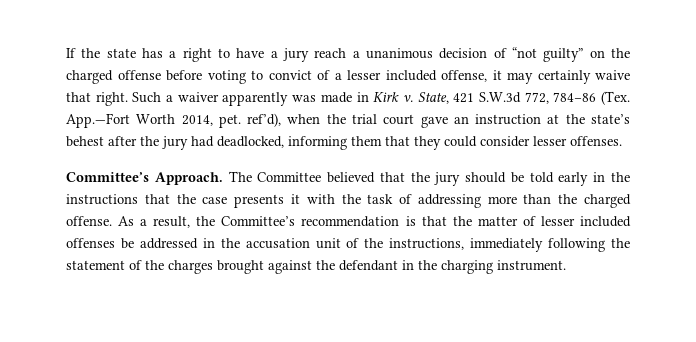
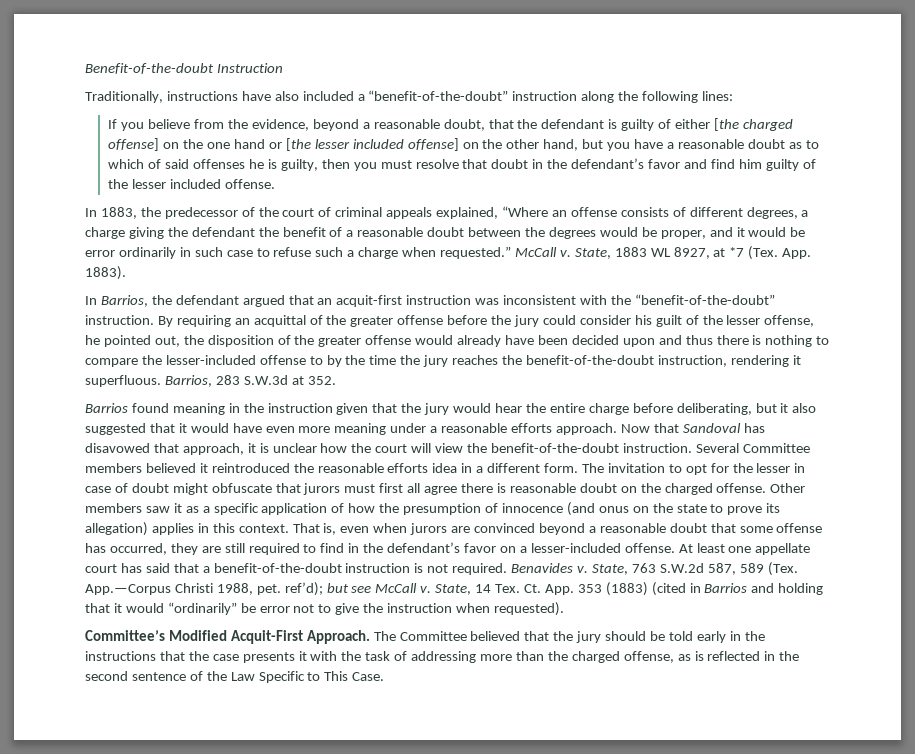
[66,47,630,62] [66,70,630,84] [66,91,630,106] [66,113,630,128] [66,136,622,150] [66,172,149,182] If the state has a right to have a jury reach a unanimous decision of “not guilty” on the charged offense before voting to convict of a lesser included offense, it may certainly waive that right. Such a waiver apparently was made in Kirk v. State, 421 S.W.3d 772, 784–86 (Tex. App.—Fort Worth 2014, pet. ref’d), when the trial court gave an instruction at the state’s behest after the jury had deadlocked, informing them that they could consider lesser offenses. // Committee’s -> [85,63,283,74] [85,90,734,103] [108,118,793,131] [108,138,819,151] [108,158,816,171] [108,179,276,189] [85,206,809,219] [85,227,806,239] [85,246,812,260] [85,266,126,280] [85,294,775,307] [85,315,815,327] [85,335,830,347] [85,355,801,367] [85,375,336,387] [85,403,817,415] [85,423,765,435] [85,443,810,455] [85,463,806,475] [85,483,806,495] [85,502,781,516] [85,522,823,536] [85,542,811,555] [85,562,798,576] [85,582,824,596] [85,602,564,616] [85,630,303,644] Benefit-of-the-doubt Instruction // Traditionally, instructions have also included a “benefit-of-the-doubt” instruction along the following lines: // If you believe from the evidence, beyond a reasonable doubt, that the defendant is guilty of either [the charged offense] on the one hand or [the lesser included offense] on the other hand, but you have a reasonable doubt as to which of said offenses he is guilty, then you must resolve that doubt in the defendant’s favor and find him guilty of the lesser included offense. // In 1883, the predecessor of the court of criminal appeals explained, “Where an offense consists of different degrees, a charge giving the defendant the benefit of a reasonable doubt between the degrees would be proper, and it would be error ordinarily in such case to refuse such a charge when requested.” McCall v. State, 1883 WL 8927, at *7 (Tex. App. 1883). // In Barrios, the defendant argued that an acquit-first instruction was inconsistent with the “benefit-of-the-doubt” instruction. By requiring an acquittal of the greater offense before the jury could consider his guilt of the lesser offense, he pointed out, the disposition of the greater offense would already have been decided upon and thus there is nothing to compare the lesser-included offense to by the time the jury reaches the benefit-of-the-doubt instruction, rendering it superfluous. Barrios, 283 S.W.3d at 352. // Barrios found meaning in the instruction given that the jury would hear the entire charge before deliberating, but it also suggested that it would have even more meaning under a reasonable efforts approach. Now that Sandoval has disavowed that approach, it is unclear how the court will view the benefit-of-the-doubt instruction. Several Committee members believed it reintroduced the reasonable efforts idea in a different form. The invitation to opt for the lesser in case of doubt might obfuscate that jurors must first all agree there is reasonable doubt on the charged offense. Other members saw it as a specific application of how the presumption of innocence (and onus on the state to prove its allegation) applies in this context. That is, even when jurors are convinced beyond a reasonable doubt that some offense has occurred, they are still required to find in the defendant’s favor on a lesser-included offense. At least one appellate court has said that a benefit-of-the-doubt instruction is not required. Benavides v. State, 763 S.W.2d 587, 589 (Tex. App.—Corpus Christi 1988, pet. ref’d); but see McCall v. State, 14 Tex. Ct. App. 353 (1883) (cited in Barrios and holding that it would “ordinarily” be error not to give the instruction when requested). // Committee’s Modified Acquit-First
[66,216,632,228] [66,238,630,252] [66,260,566,274] offense. As a result, the Committee’s recommendation is that the matter of lesser included offenses be addressed in the accusation unit of the instructions, immediately following the statement of the charges brought against the defendant in the charging instrument. -> [623,651,800,663] [85,671,385,683] offense, as is reflected in the second sentence of the Law Specific to This Case.

